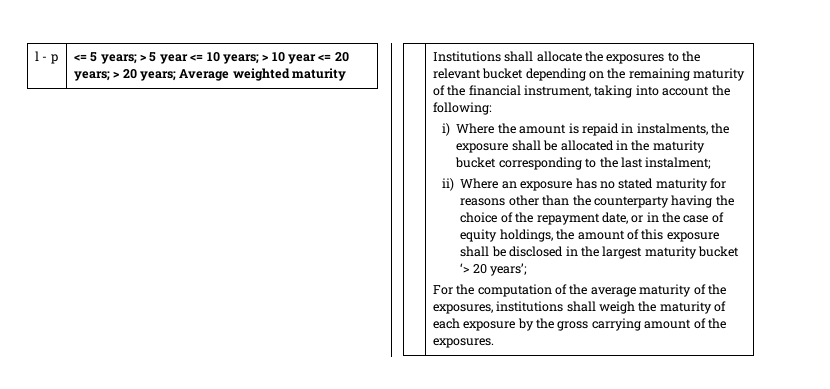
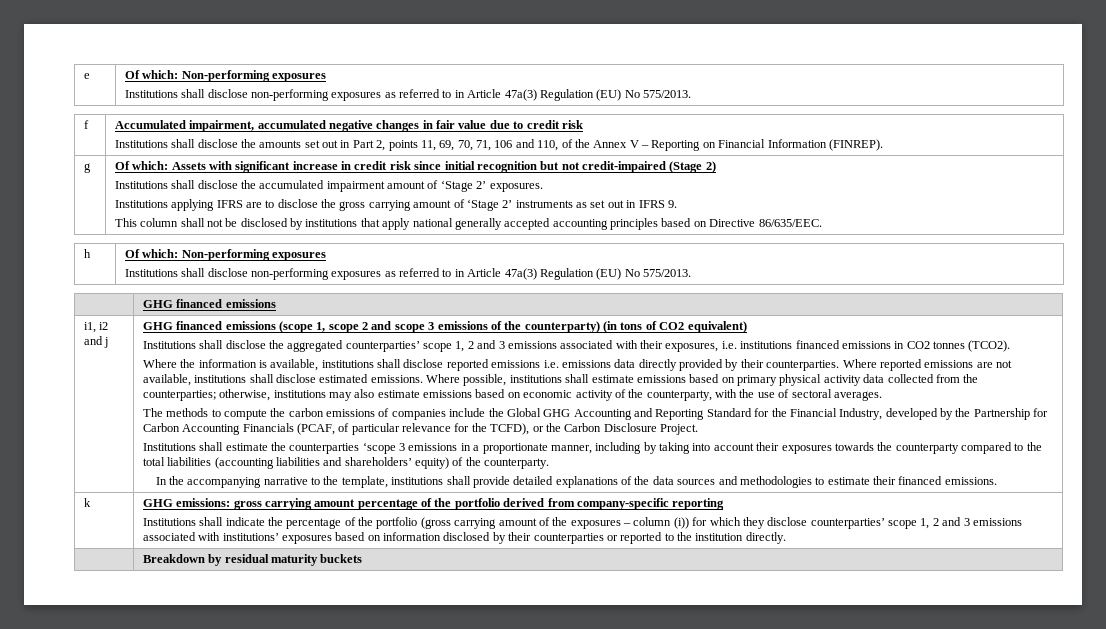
[34,51,58,64] [73,52,349,64] [73,68,347,81] [432,51,701,64] [432,68,746,81] [432,85,730,98] [432,102,492,115] [442,123,730,136] [456,140,705,153] [455,157,712,170] [442,178,727,191] [460,195,734,208] [460,212,724,225] [460,229,719,242] [460,246,740,259] [460,263,528,276] [432,284,726,297] [432,301,727,314] [432,318,534,331] l - p | <= 5 years; > 5 year <= 10 years; > 10 year <= 20 years; > 20 years; Average weighted maturity // | Institutions shall allocate the exposures to the relevant bucket depending on the remaining maturity of the financial instrument, taking into account the following: // i) Where the amount is repaid in instalments, the exposure shall be allocated in the maturity bucket corresponding to the last instalment; // ii) Where an exposure has no stated maturity for reasons other than the counterparty having the choice of the repayment date, or in the case of equity holdings, the amount of this exposure shall be disclosed in the largest maturity bucket ‘> 20 years’; // For the computation of the average maturity of the exposures, institutions shall weigh the maturity of each exposure by -> [83,73,90,79] [124,70,326,82] [124,89,692,101] [83,120,89,129] [114,120,583,132] [114,139,883,151] [83,163,91,173] [114,161,716,173] [114,180,543,192] [114,199,318,211] e | Of which: Non-performing exposures // Institutions shall disclose non-performing exposures as referred to in Article 47a(3) Regulation (EU) No 575/2013. // f | Accumulated impairment, accumulated negative changes in fair value due to credit risk // Institutions shall disclose the amounts set out in Part 2, points 11, 69, 70, 71, 106 and 110, of the Annex V – Reporting on Financial Information (FINREP). // g | Of which: Assets with significant increase in credit risk since initial recognition but not credit-impaired (Stage 2) // Institutions shall disclose the accumulated impairment amount of ‘Stage 2’ exposures. // Institutions applying IFRS are to disclose
[707,318,726,329] [432,338,494,348] the exposures. -> [466,199,677,211] [114,218,822,230] [83,249,91,258] [124,249,326,261] [124,268,692,280] [142,299,276,308] [83,322,109,333] [83,336,109,348] [142,321,747,333] [142,340,1011,352] [142,359,1013,371] [142,374,979,386] [142,389,882,401] [142,408,1049,420] [142,423,699,435] [142,442,1042,454] [142,457,550,469] [155,476,997,488] [83,498,91,507] [142,498,725,510] [142,517,1022,529] [142,532,786,544] [142,554,363,566] ‘Stage 2’ instruments as set out in IFRS 9. // This column shall not be disclosed by institutions that apply national generally accepted accounting principles based on Directive 86/635/EEC. // h | Of which: Non-performing exposures // Institutions shall disclose non-performing exposures as referred to in Article 47a(3) Regulation (EU) No 575/2013. // | GHG financed emissions // i1, i2 and j | GHG financed emissions (scope 1, scope 2 and scope 3 emissions of the counterparty) (in tons of CO2 equivalent) // Institutions shall disclose the aggregated counterparties’ scope 1, 2 and 3 emissions associated with their exposures, i.e. institutions financed emissions in CO2 tonnes (TCO2). // Where the information is available, institutions shall disclose reported emissions i.e. emissions data directly provided by their counterparties. Where reported emissions are not available, institutions shall disclose estimated emissions. Where possible, institutions shall estimate emissions based on primary physical activity data collected from the counterparties; otherwise, institutions may also estimate emissions based on economic activity of the counterparty, with the use of sectoral averages. // The methods to compute the carbon emissions of companies include the Global GHG Accounting and Reporting Standard for the Financial Industry, developed by the Partnership for Carbon Accounting Financials (PCAF, of particular relevance for the TCFD), or the Carbon Disclosure Project. // Institutions shall estimate the counterparties ‘scope 3 emissions in a proportionate manner, including by taking into account their exposures towards the counterparty compared to the total liabilities (accounting liabilities and shareholders’ equity) of the counterparty. // In the accompanying narrative to the template, institutions shall provide detailed explanations of the data sources and methodologies to estimate their financed emissions. // k | GHG emissions: gross carrying amount percentage of the portfolio derived from company-specific reporting // Institutions shall indicate the percentage of the portfolio (gross carrying amount of the exposures – column (i)) for which they disclose counterparties’ scope 1, 2 and 3 emissions associated with institutions’ exposures based on information disclosed by their counterparties or reported to the institution directly. // | Breakdown by residual maturity buckets

